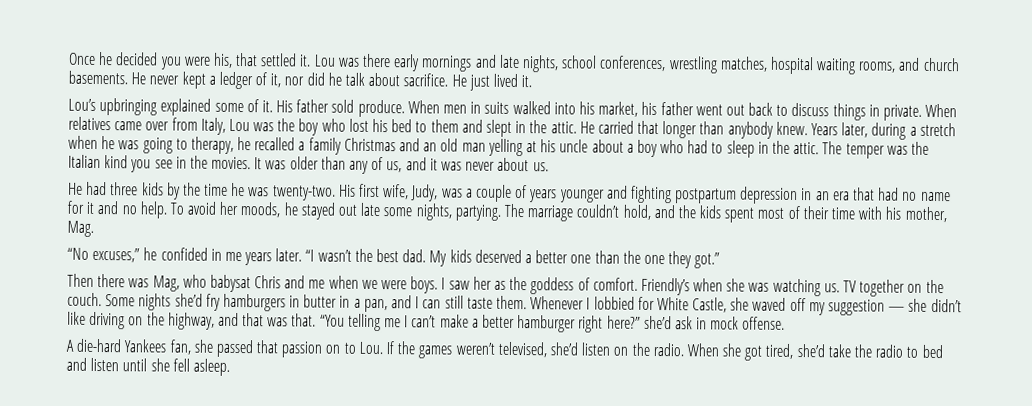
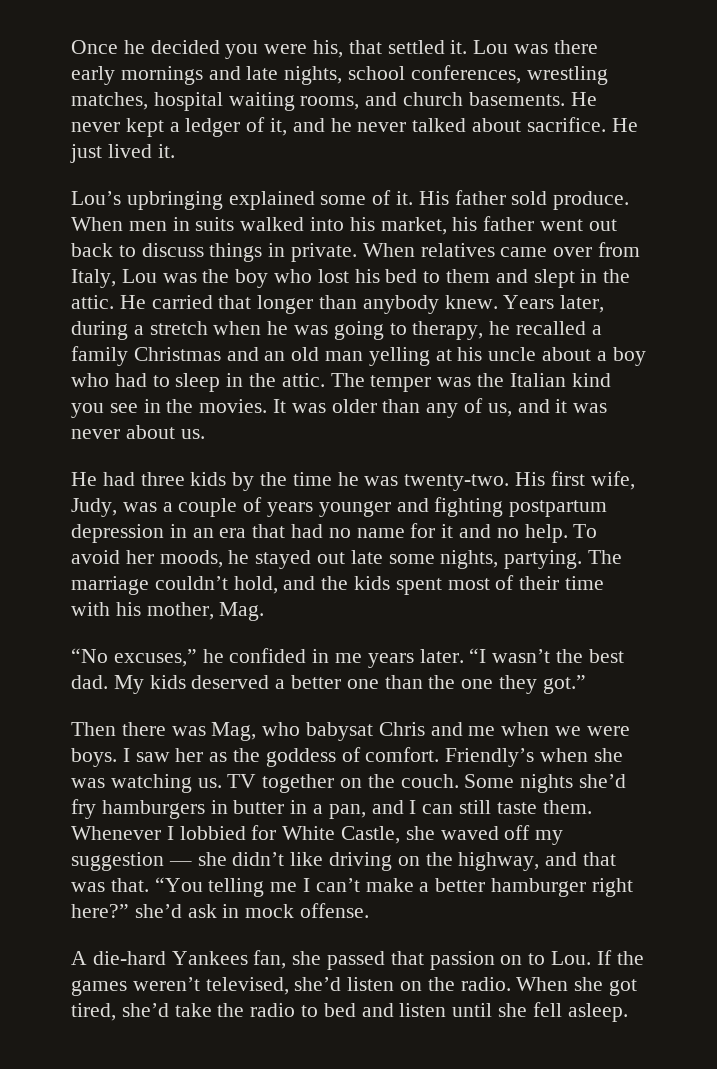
[284,72,366,86] nor did he talk -> [292,118,467,132] and he never talked

